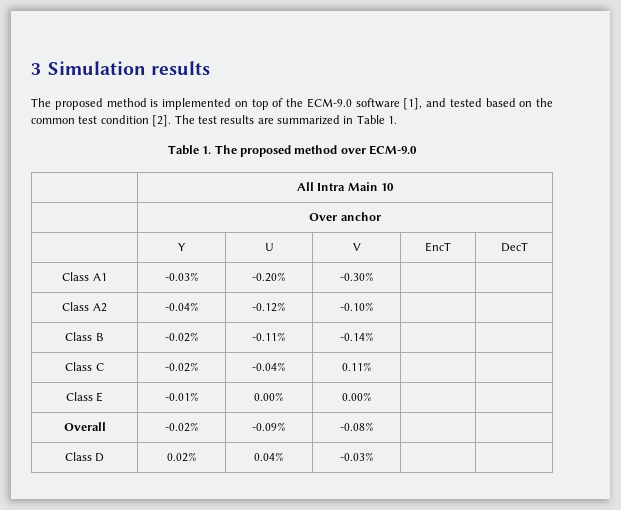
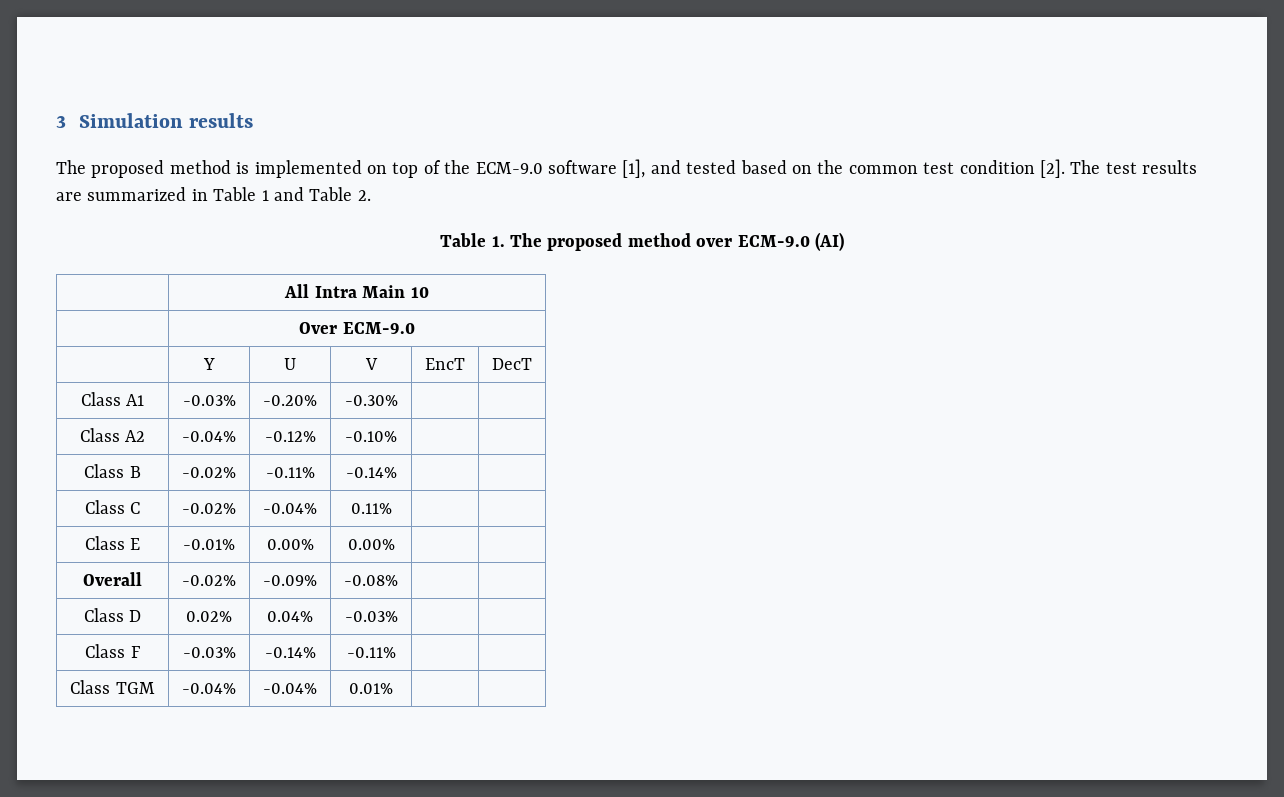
[388,116,398,124] 1. -> [261,187,371,201] 1 and Table 2.
(418, 150) none -> [814,232,844,251] (AI)
[340,212,381,221] anchor -> [342,322,415,334] ECM-9.0
(374, 456) none -> [85,644,140,658] [182,647,236,658] [264,647,316,658] [346,647,396,658] [70,680,155,694] [182,683,236,694] [263,683,317,694] [349,683,393,694] // Class F | -0.03% | -0.14% | -0.11% | | // Class TGM | -0.04% | -0.04% | 0.01% | |

